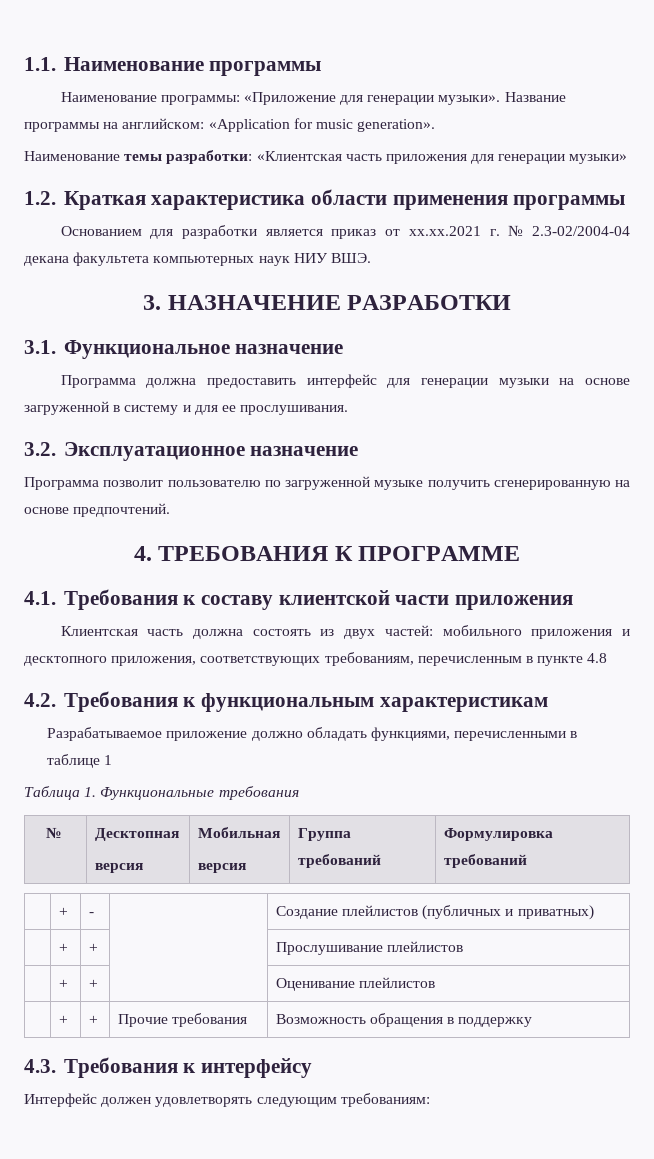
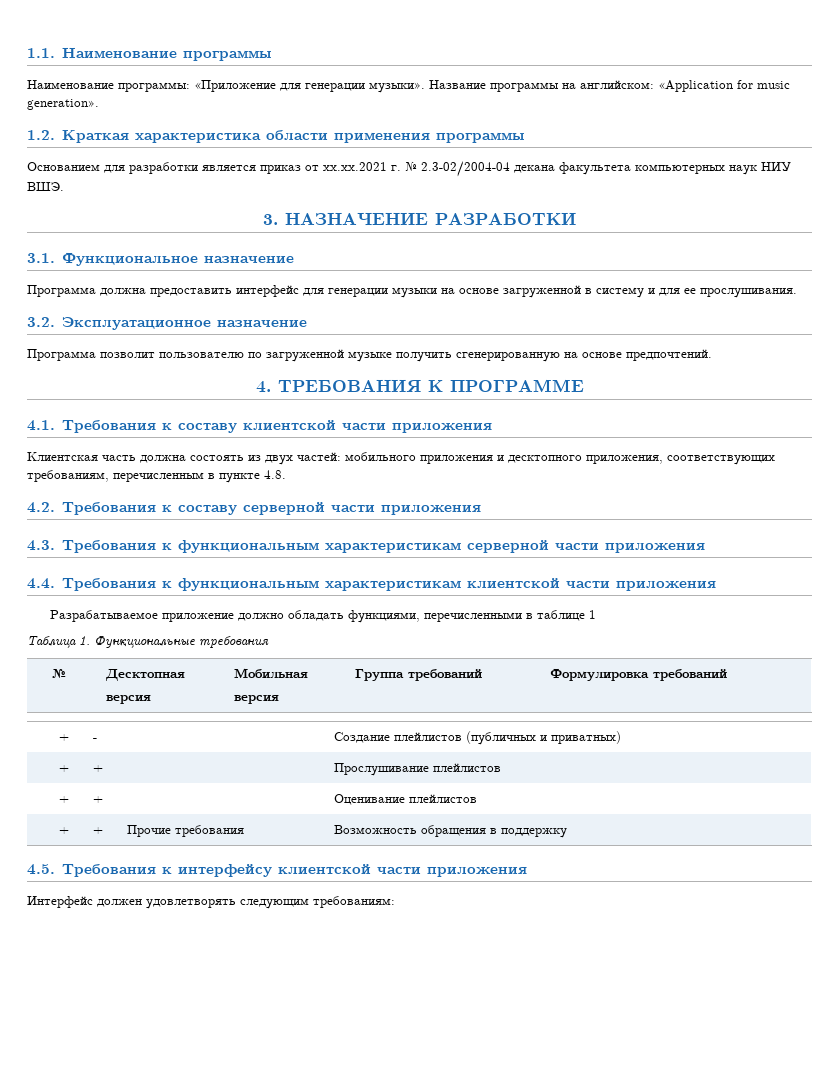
[24,150,628,164] // Наименование темы разработки: «Клиентская часть приложения для генерации музыки» -> (99, 104) none
[587,653,608,663] [24,691,548,712] 4.8 // 4.2. Требования к функциональным характеристикам -> [264,470,286,479] [27,502,481,515] [27,540,705,553] [27,578,716,591] 4.8. // 4.2. Требования к составу серверной части приложения // 4.3. Требования к функциональным характеристикам серверной части приложения // 4.4. Требования к функциональным характеристикам клиентской части приложения
[24,1059,56,1073] 4.3. -> [27,864,55,875] 4.5.
(313, 1068) none -> [277,864,527,877] клиентской части приложения

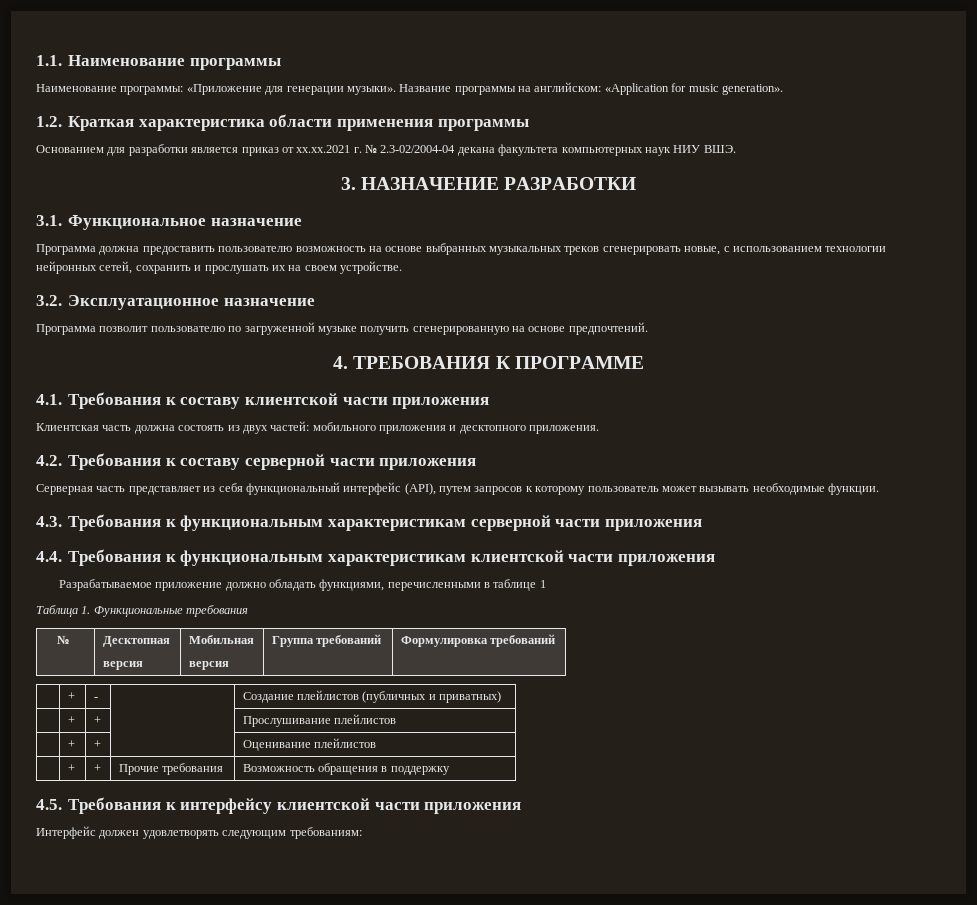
[236,285,797,298] интерфейс для генерации музыки на основе загруженной в систему и для ее прослушивания. -> [218,243,887,255] [36,261,402,274] пользователю возможность на основе выбранных музыкальных треков сгенерировать новые, с использованием технологии нейронных сетей, сохранить и прослушать их на своем устройстве.
[586,455,775,465] [27,470,286,483] приложения, соответствующих требованиям, перечисленным в пункте 4.8. -> [529,425,600,434] приложения.
(481, 510) none -> [36,482,879,495] // Серверная часть представляет из себя функциональный интерфейс (API), путем запросов к которому пользователь может вызывать необходимые функции.

